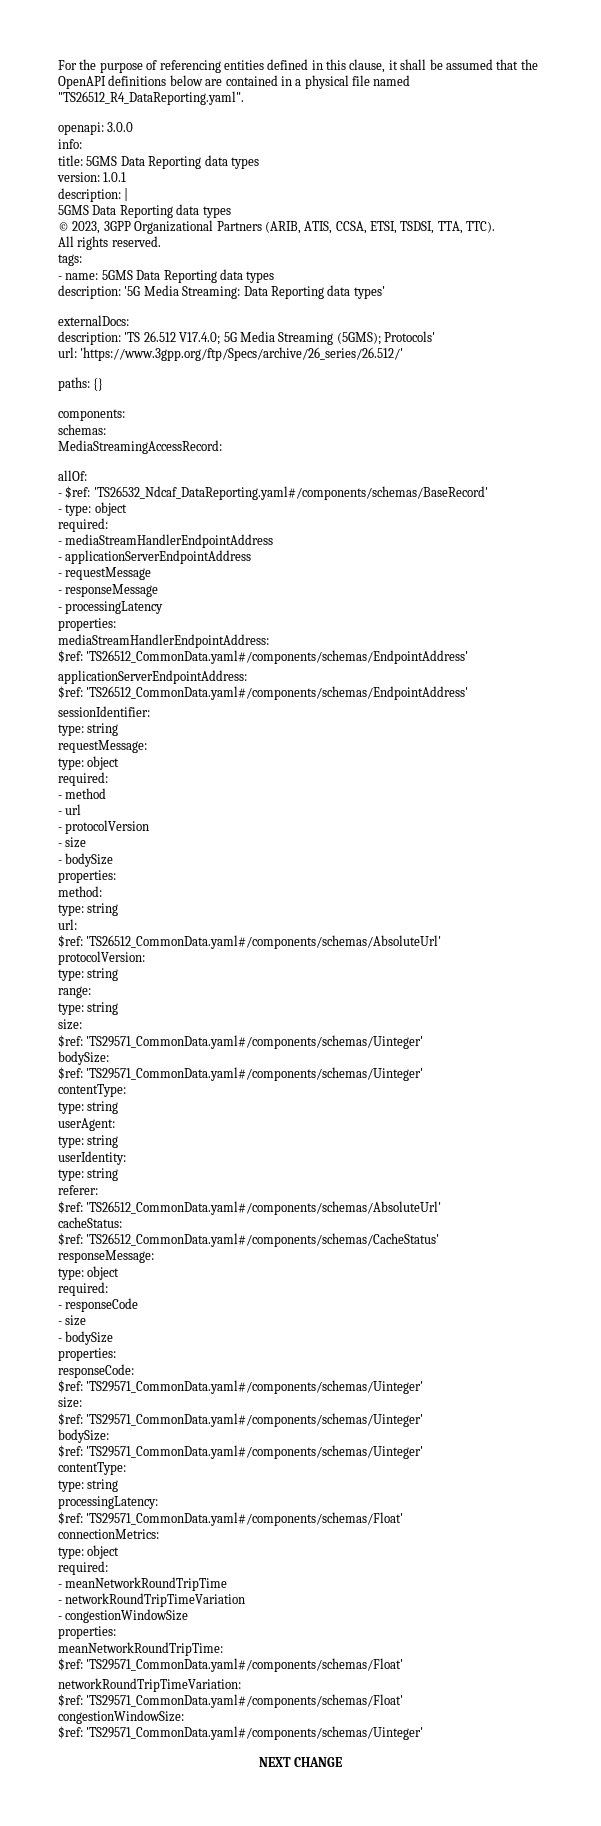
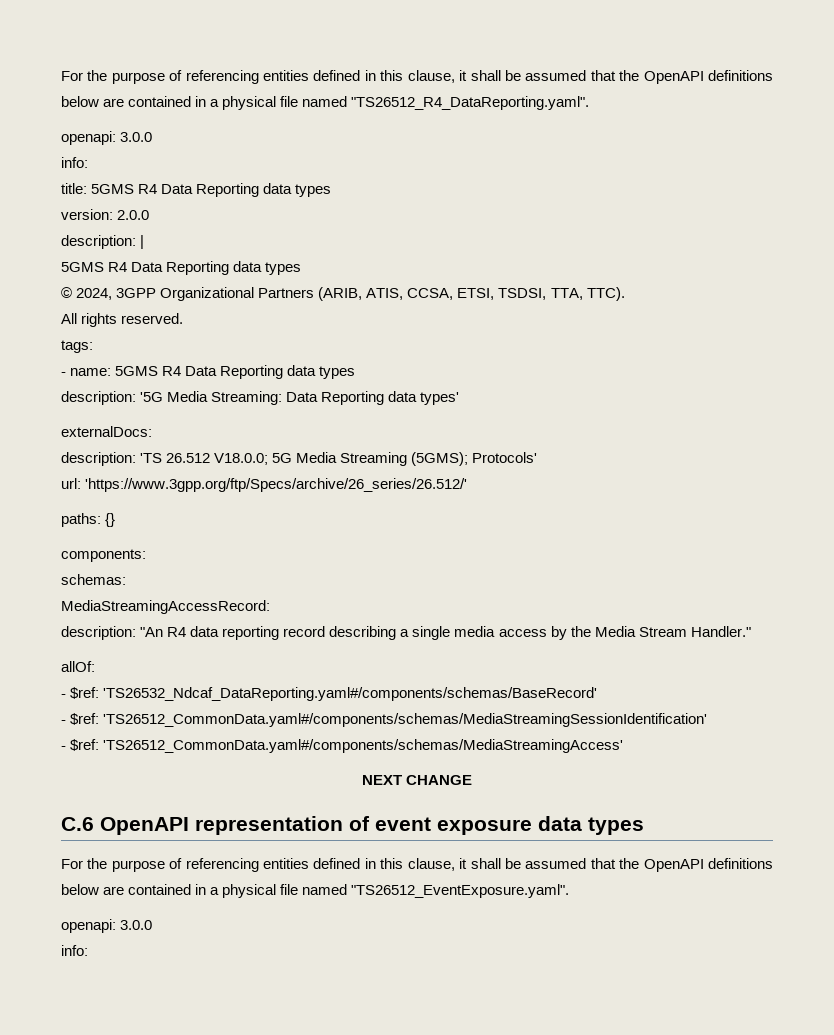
(118, 161) none -> [138,184,158,194] R4
[103,172,127,182] 1.0.1 -> [117,210,150,220] 2.0.0
(89, 210) none -> [108,262,128,272] R4
[72,221,101,234] 2023, -> [76,288,113,300] 2024,
(133, 275) none -> [162,366,182,376] R4
[179,332,221,345] V17.4.0; -> [214,453,269,465] V18.0.0;
(222, 447) none -> [61,626,751,640] // description: "An R4 data reporting record describing a single media access by the Media Stream Handler."
[65,502,127,516] [58,518,108,532] [58,534,274,548] [58,550,252,564] [58,567,152,580] [58,584,159,597] [58,601,164,614] [58,618,116,631] [58,634,269,648] [58,650,469,664] [58,670,247,684] [58,686,469,700] [58,706,150,717] [58,723,119,736] [58,740,147,753] [58,756,120,770] [58,772,108,786] [58,788,107,799] [58,804,82,815] [58,820,150,834] [58,837,87,848] [58,853,114,867] [58,870,116,883] [58,886,102,897] [58,903,119,916] [58,919,77,930] [58,935,442,949] [58,951,145,965] [58,968,119,981] [58,986,91,998] [58,1002,119,1015] [58,1019,82,1030] [58,1035,424,1049] [58,1051,109,1065] [58,1067,424,1081] [58,1084,126,1097] [58,1101,119,1114] [58,1118,115,1131] [58,1135,119,1148] [58,1151,126,1165] [58,1168,119,1181] [58,1185,98,1195] [58,1201,442,1215] [58,1217,122,1228] [58,1233,440,1247] [58,1250,154,1263] [58,1266,120,1280] [58,1282,108,1296] [58,1298,139,1312] [58,1315,87,1326] [58,1331,114,1345] [58,1348,116,1361] [58,1364,134,1378] [58,1380,424,1394] [58,1397,82,1408] [58,1413,424,1427] [58,1429,109,1443] [58,1445,424,1459] [58,1462,126,1475] [58,1479,119,1492] [58,1496,158,1509] [58,1512,404,1526] [58,1529,159,1539] [58,1545,120,1559] [58,1561,108,1575] [58,1577,228,1591] [58,1593,246,1607] [58,1609,189,1623] [58,1626,116,1639] [58,1642,223,1656] [58,1658,404,1672] [58,1678,241,1692] [58,1694,404,1708] [58,1710,184,1724] [58,1726,424,1740] [258,1757,343,1767] type: object // required: // - mediaStreamHandlerEndpointAddress // - applicationServerEndpointAddress // - requestMessage // - responseMessage // - processingLatency // properties: // mediaStreamHandlerEndpointAddress: // $ref: 'TS26512_CommonData.yaml#/components/schemas/EndpointAddress' // applicationServerEndpointAddress: // $ref: 'TS26512_CommonData.yaml#/components/schemas/EndpointAddress' // sessionIdentifier: // type: string // requestMessage: // type: object // required: // - method // - url // - protocolVersion // - size // - bodySize // properties: // method: // type: string // url: // $ref: 'TS26512_CommonData.yaml#/components/schemas/AbsoluteUrl' // protocolVersion: // type: string // range: // type: string // size: // $ref: 'TS29571_CommonData.yaml#/components/schemas/Uinteger' // bodySize: // $ref: 'TS29571_CommonData.yaml#/components/schemas/Uinteger' // contentType: // type: string // userAgent: // type: string // userIdentity: // type: string // referer: // $ref: 'TS26512_CommonData.yaml#/components/schemas/AbsoluteUrl' // cacheStatus: // $ref: 'TS26512_CommonData.yaml#/components/schemas/CacheStatus' // responseMessage: // type: object // required: // - responseCode // - size // - bodySize // properties: // responseCode: // $ref: 'TS29571_CommonData.yaml#/components/schemas/Uinteger' // size: // $ref: 'TS29571_CommonData.yaml#/components/schemas/Uinteger' // bodySize: // $ref: 'TS29571_CommonData.yaml#/components/schemas/Uinteger' // contentType: // type: string // processingLatency: // $ref: 'TS29571_CommonData.yaml#/components/schemas/Float' // connectionMetrics: // type: object // required: // - meanNetworkRoundTripTime // - networkRoundTripTimeVariation // - congestionWindowSize // properties: // meanNetworkRoundTripTime: // $ref: 'TS29571_CommonData.yaml#/components/schemas/Float' // networkRoundTripTimeVariation: // $ref: 'TS29571_CommonData.yaml#/components/schemas/Float' // congestionWindowSize: // $ref: 'TS29571_CommonData.yaml#/components/schemas/Uinteger' // NEXT CHANGE -> [70,713,708,727] [61,739,624,753] [361,775,473,785] [61,816,644,835] [61,858,773,872] [61,884,570,898] [61,919,153,933] [61,945,88,956] $ref: 'TS26512_CommonData.yaml#/components/schemas/MediaStreamingSessionIdentification' // - $ref: 'TS26512_CommonData.yaml#/components/schemas/MediaStreamingAccess' // NEXT CHANGE // C.6 OpenAPI representation of event exposure data types // For the purpose of referencing entities defined in this clause, it shall be assumed that the OpenAPI definitions below are contained in a physical file named "TS26512_EventExposure.yaml". // openapi: 3.0.0 // info:

